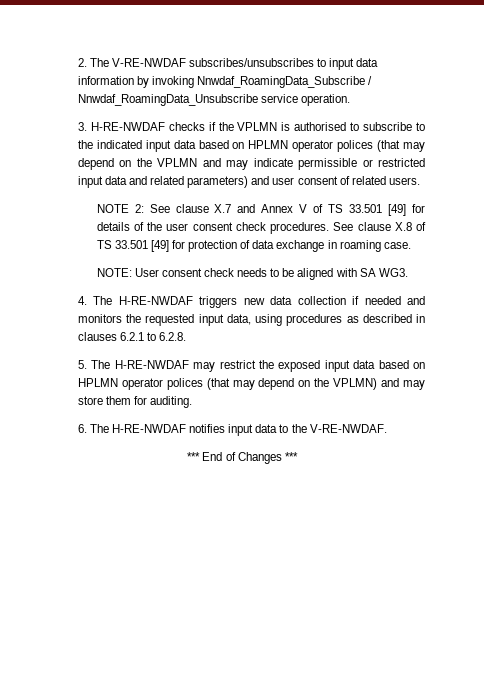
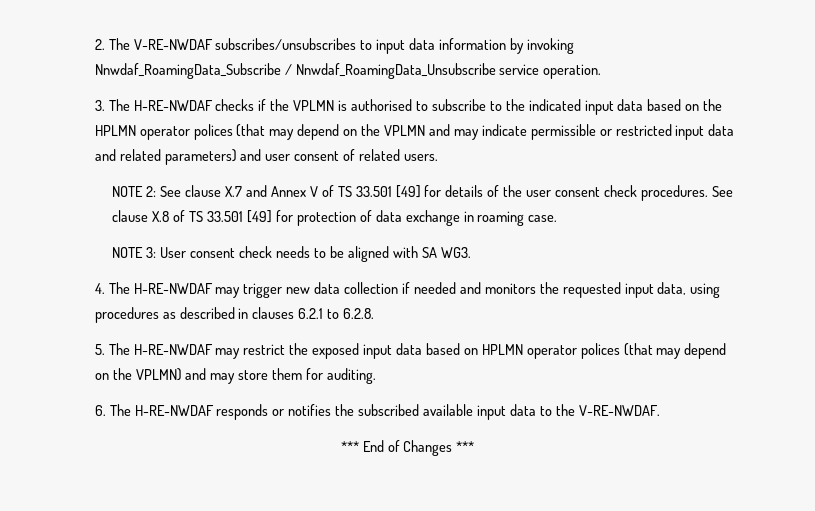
(87, 126) none -> [108,99,130,111] The
(245, 145) none -> [703,99,723,111] the
[96,268,132,277] NOTE: -> [112,247,157,258] NOTE 3:
[199,296,238,308] triggers -> [215,283,283,298] may trigger
[189,424,226,433] notifies -> [216,404,474,420] responds or notifies the subscribed available

